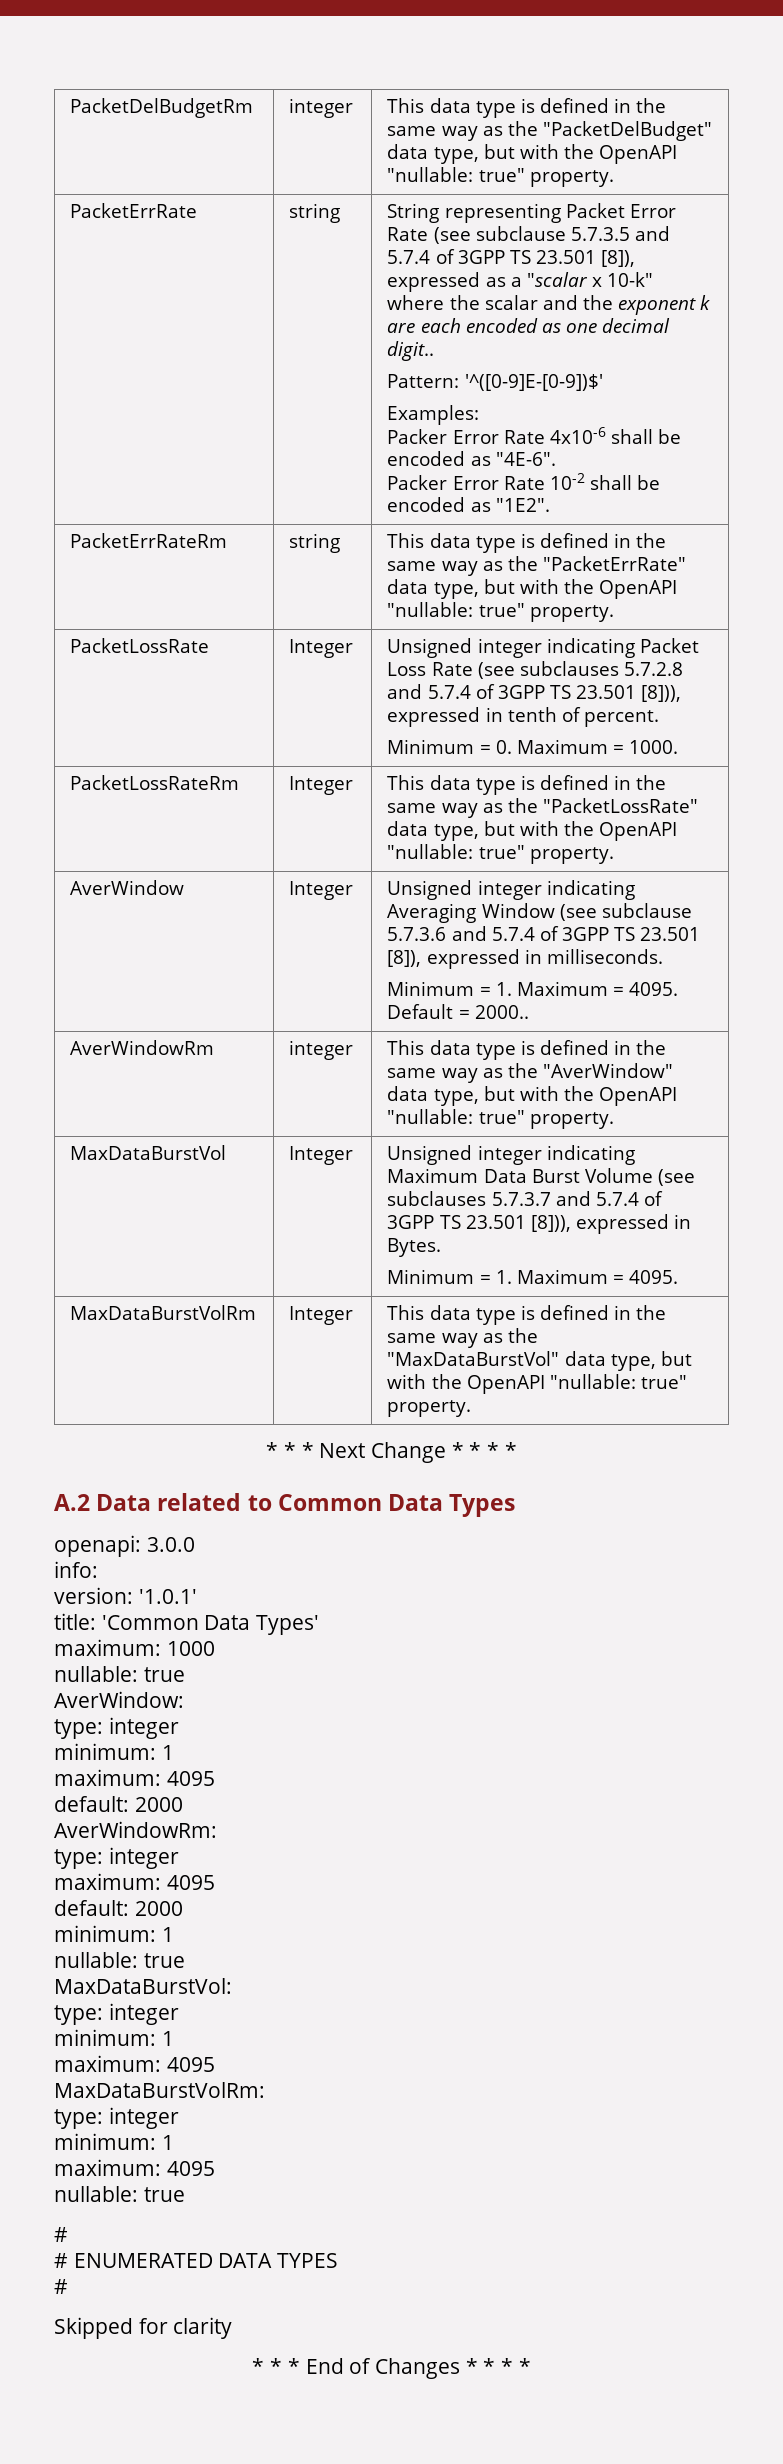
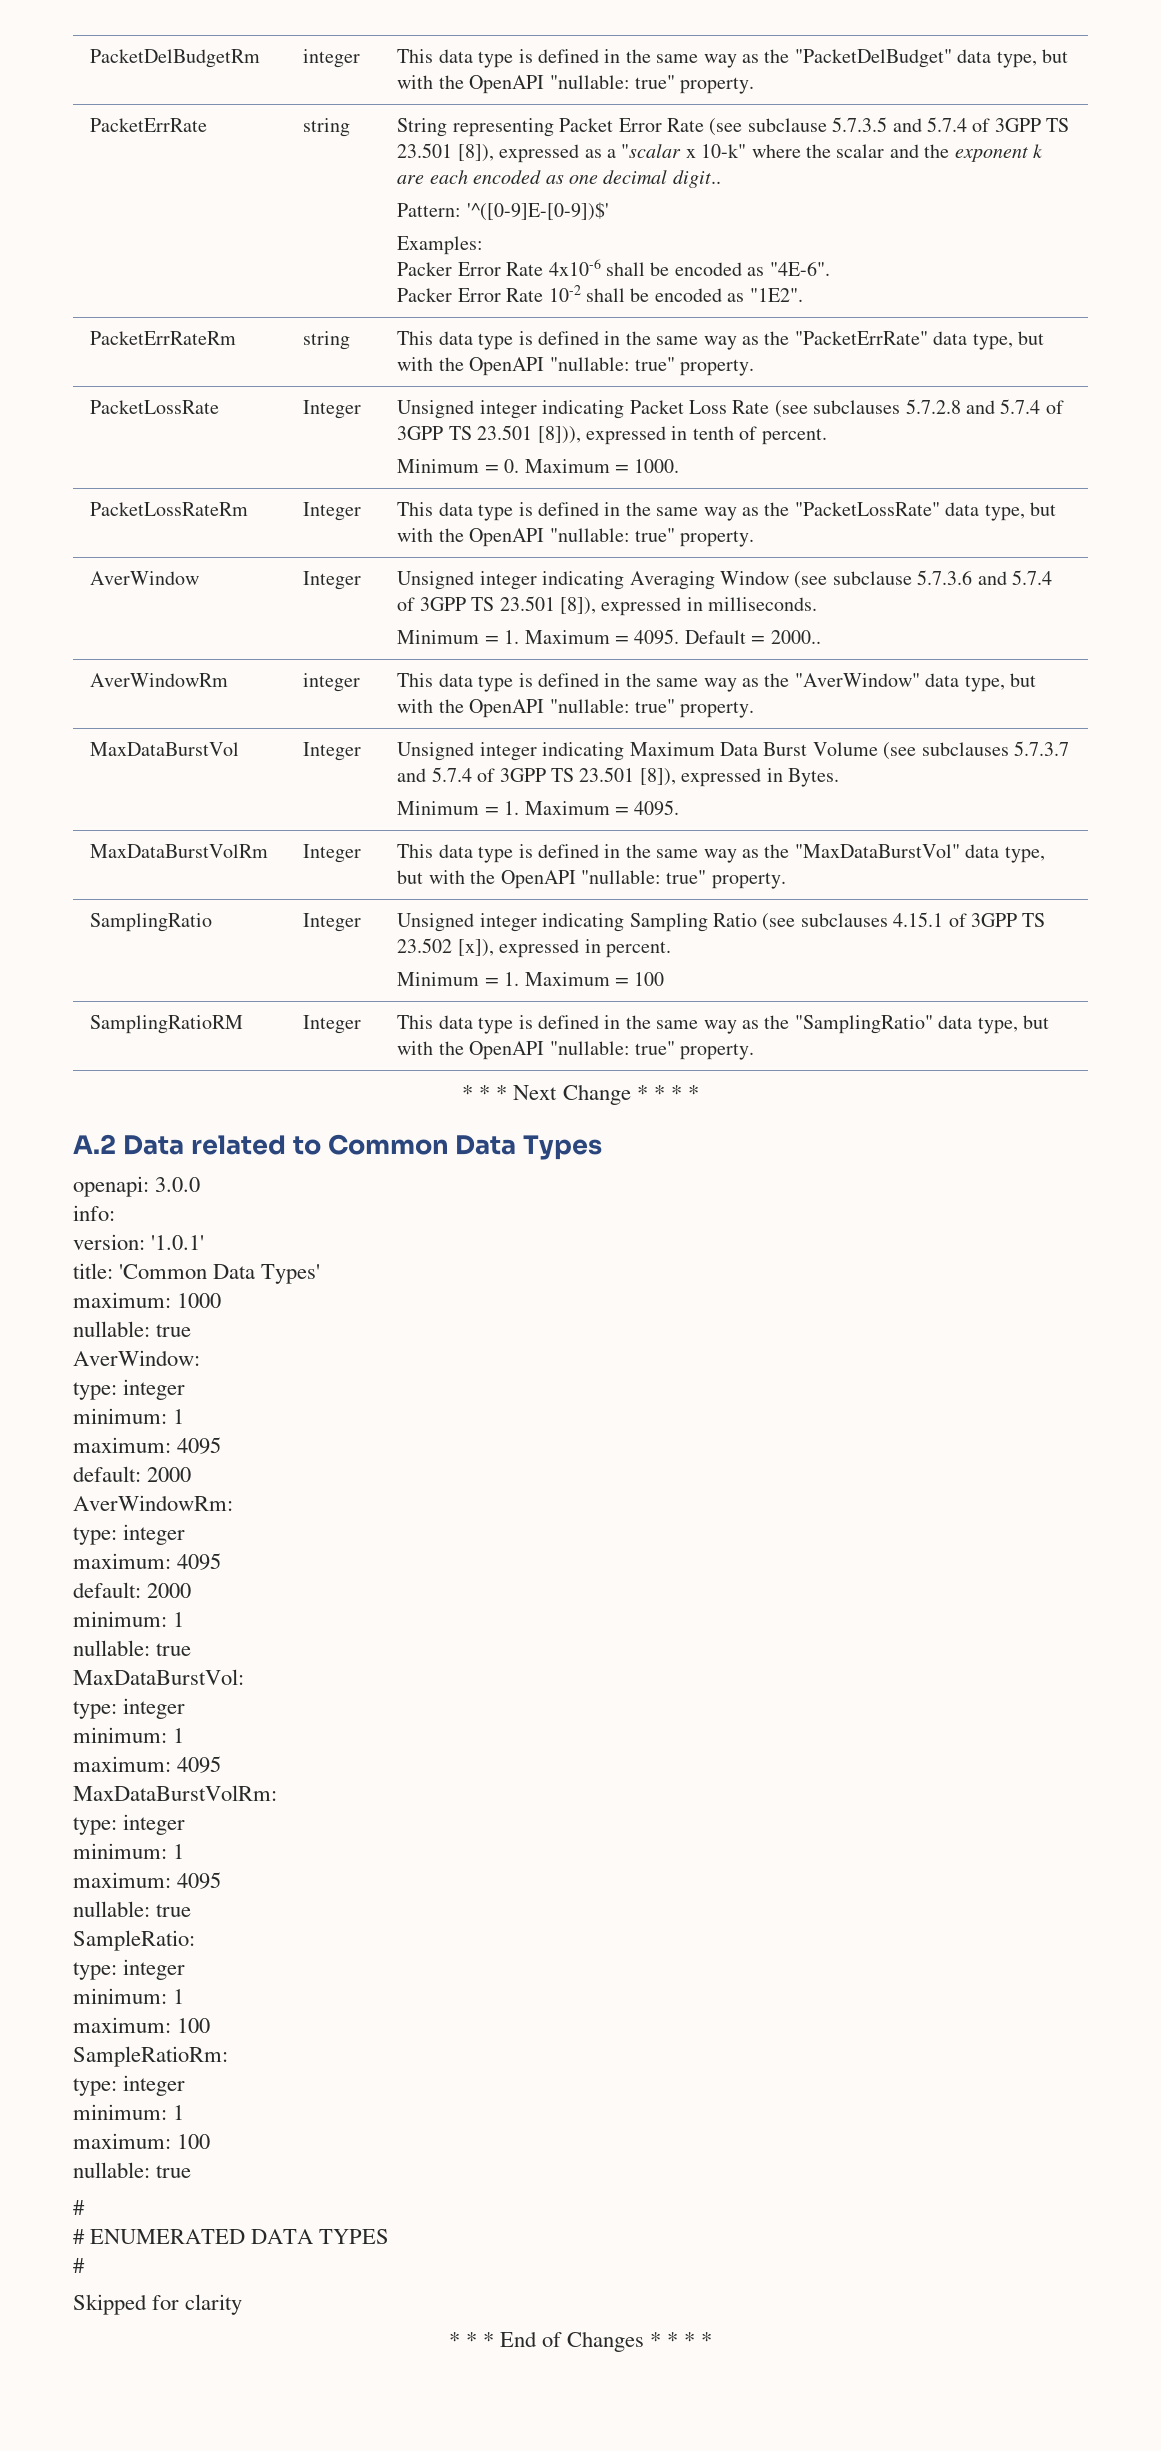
[530,1215,571,1232] [8])), -> [639,768,676,786] [8]),
(472, 1408) none -> [90,913,213,932] [303,913,362,932] [397,912,1046,932] [397,938,671,958] [397,972,665,986] [90,1015,244,1034] [303,1015,362,1034] [397,1015,1049,1034] [397,1041,755,1060] // SamplingRatio | Integer | Unsigned integer indicating Sampling Ratio (see subclauses 4.15.1 of 3GPP TS 23.502 [x]), expressed in percent. // Minimum = 1. Maximum = 100 // SamplingRatioRM | Integer | This data type is defined in the same way as the "SamplingRatio" data type, but with the OpenAPI "nullable: true" property.
(185, 2194) none -> [73,1930,195,1951] [73,1959,186,1980] [73,1988,185,2004] [73,2017,211,2033] [73,2046,228,2067] [73,2075,186,2096] [73,2104,185,2120] [73,2133,211,2149] [73,2162,192,2178] // SampleRatio: // type: integer // minimum: 1 // maximum: 100 // SampleRatioRm: // type: integer // minimum: 1 // maximum: 100 // nullable: true

